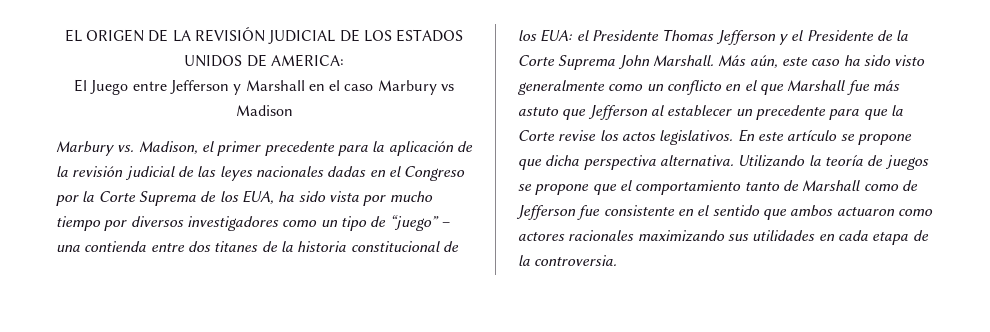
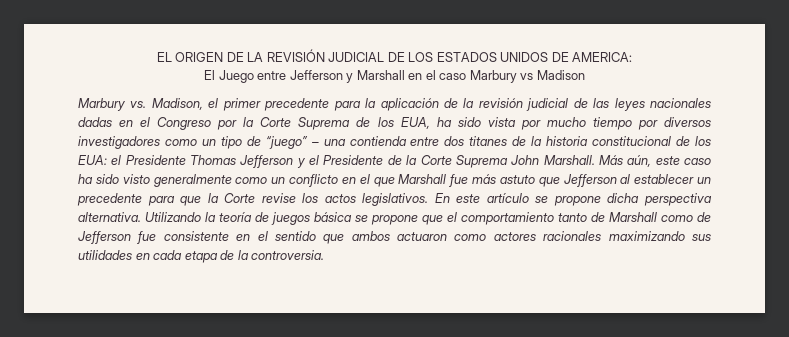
[518,158,542,170] que -> (601, 201) none
(929, 162) none -> [314,212,352,222] básica

